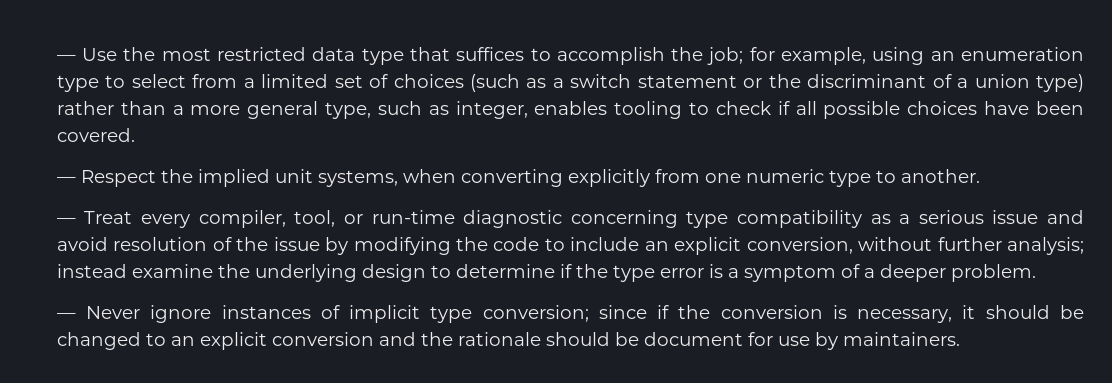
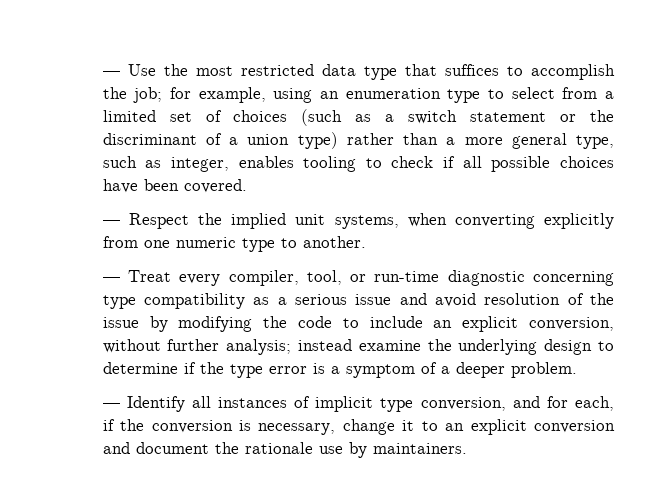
[86,305,212,323] Never ignore -> [126,396,211,412] Identify all
[482,305,647,322] conversion; since -> [420,396,615,411] conversion, and for each,
[962,305,1085,319] [56,332,141,350] it should be changed -> [342,419,415,435] change it
(416, 339) none -> [135,442,209,454] document
[545,332,773,346] should be document for -> (313, 448) none

